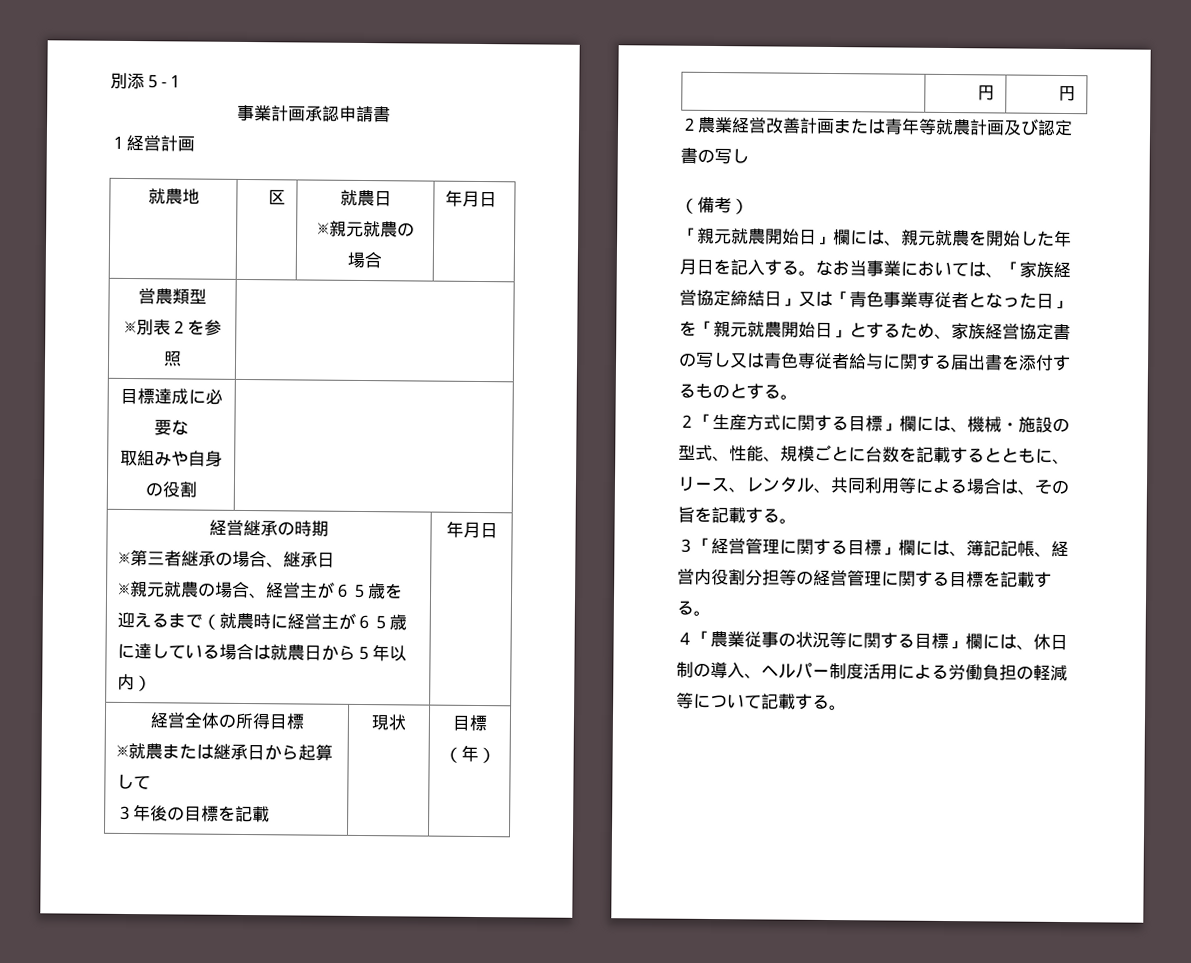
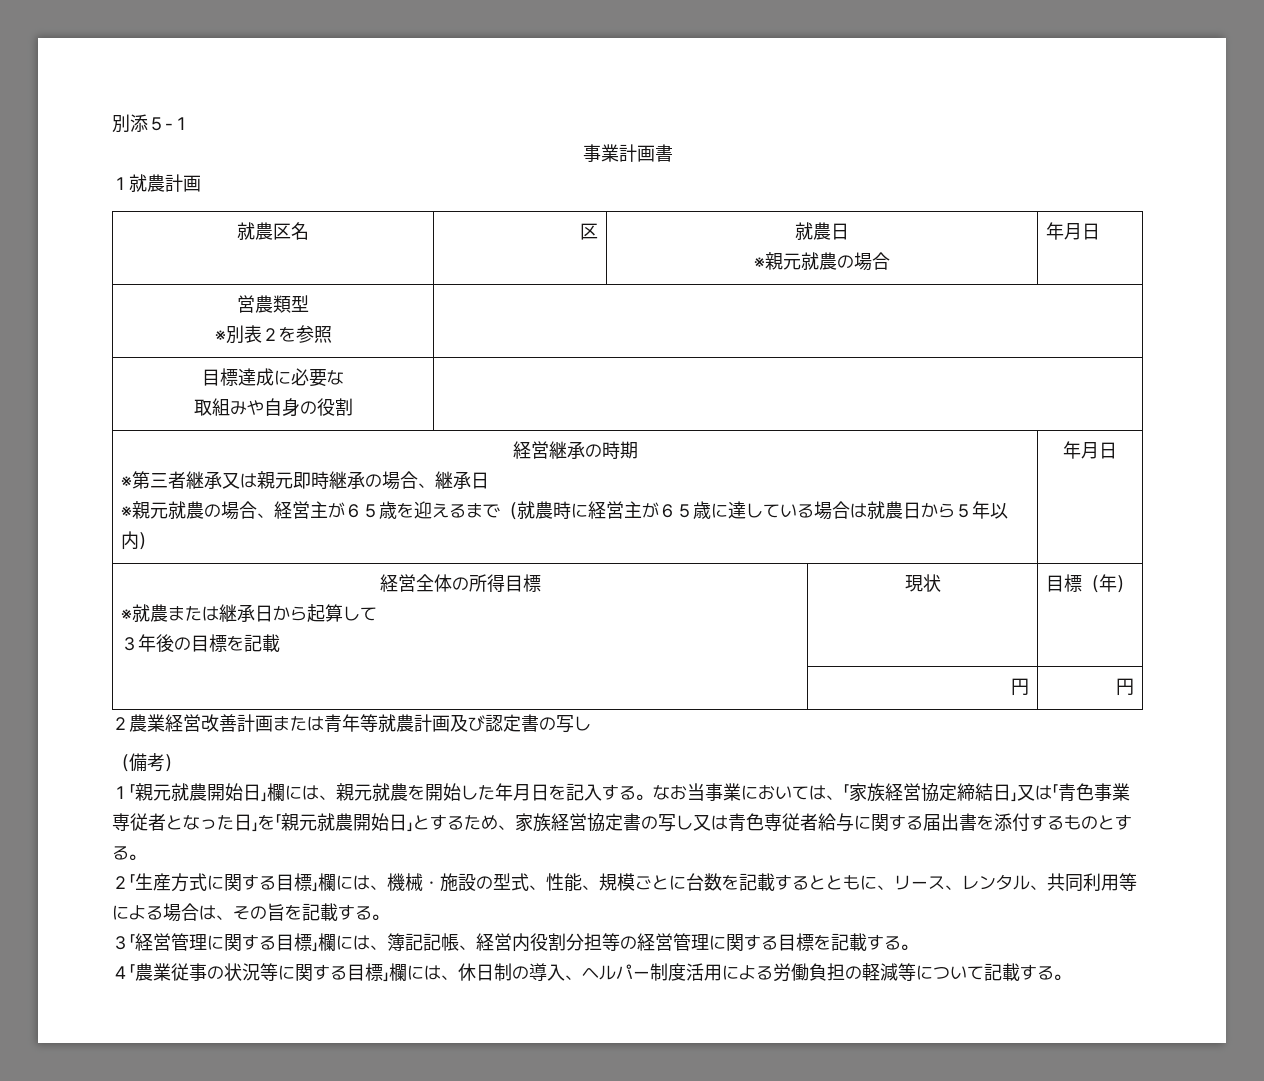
[304,105,374,123] 承認申請 -> (655, 153) none
[126,134,161,152] 経営 -> [129,174,165,192] 就農
[181,188,200,205] 地 -> [273,222,309,240] 区名
(217, 558) none -> [221,471,365,489] 又は親元即時継承
(749, 206) none -> [112,786,129,799] １

